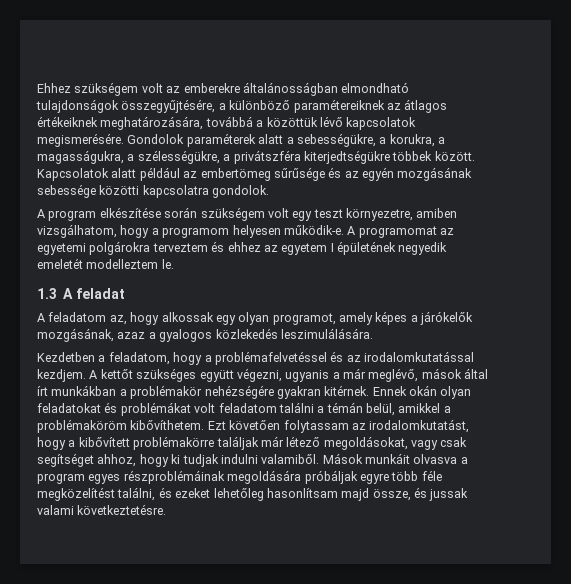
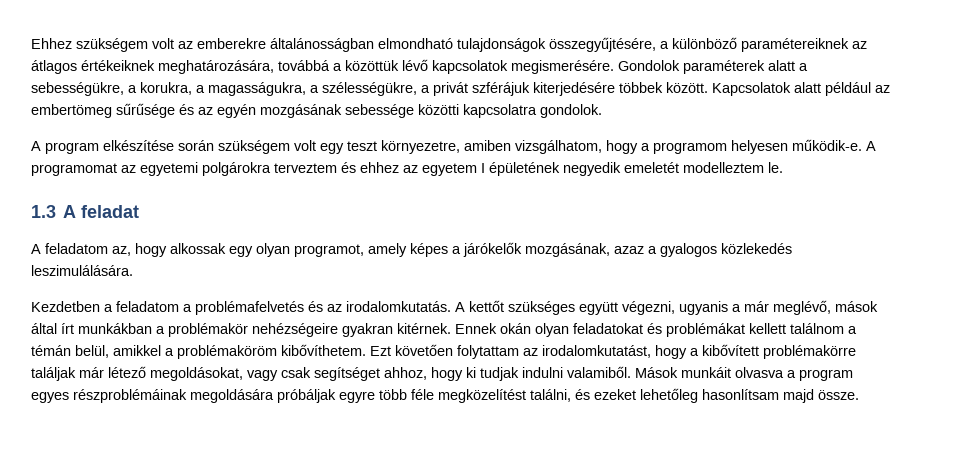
[233,150,390,164] privátszféra kiterjedtségükre -> [433,82,615,96] privát szférájuk kiterjedésére
[108,351,474,365] [37,369,86,382] feladatom, hogy a problémafelvetéssel és az irodalomkutatással kezdjem. -> [116,301,451,315] feladatom a problémafelvetés és az irodalomkutatás.
[204,385,274,399] nehézségére -> [252,323,338,337] nehézségeire
[194,402,314,413] volt feladatom találni -> [749,323,844,334] kellett találnom
[283,420,349,433] folytassam -> [457,345,519,359] folytattam
[372,487,469,501] [37,504,167,515] össze, és jussak valami következtetésre. -> [818,390,859,400] össze.

